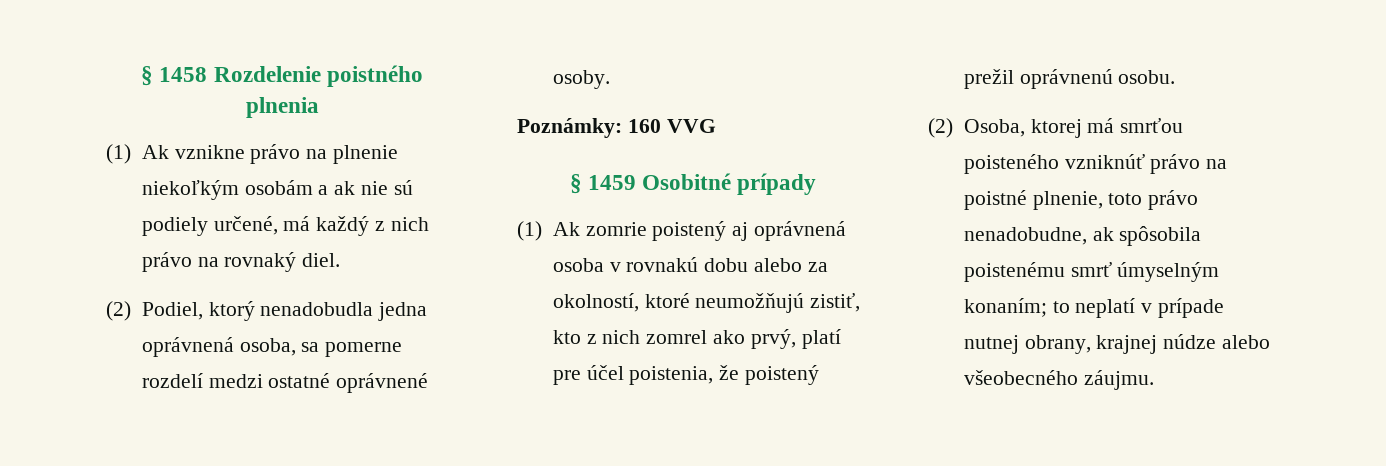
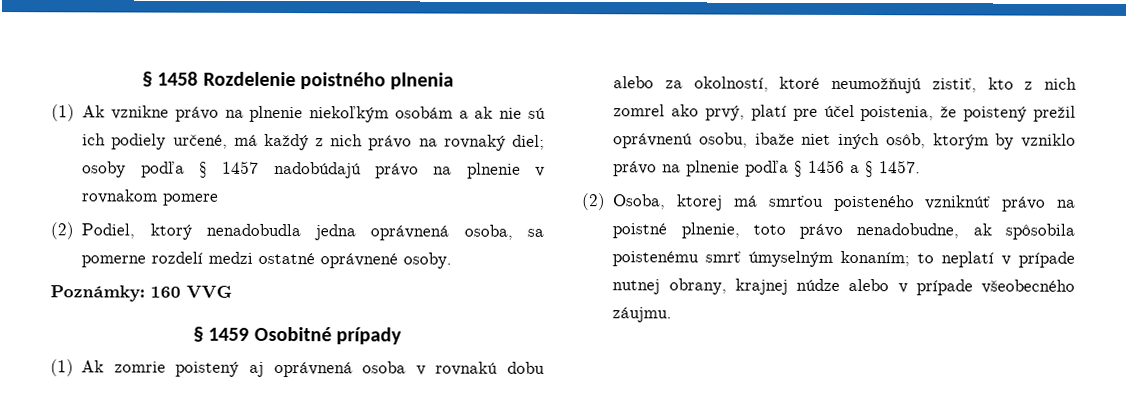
(413, 187) none -> [82,133,107,146] ich
[302,253,341,267] diel. -> [512,134,546,150] [82,160,545,179] [82,189,220,206] diel; osoby podľa § 1457 nadobúdajú právo na plnenie v rovnakom pomere
[1118,70,1176,84] osobu. -> [698,132,1076,150] [613,159,922,178] osobu, ibaže niet iných osôb, ktorým by vzniklo právo na plnenie podľa § 1456 a § 1457.
(1270, 342) none -> [897,279,973,296] v prípade

